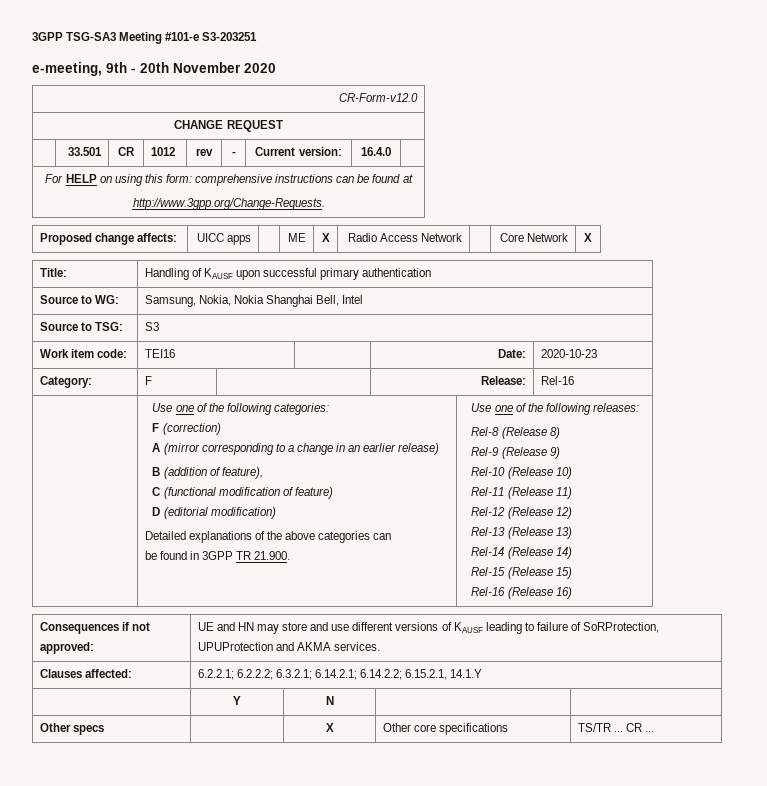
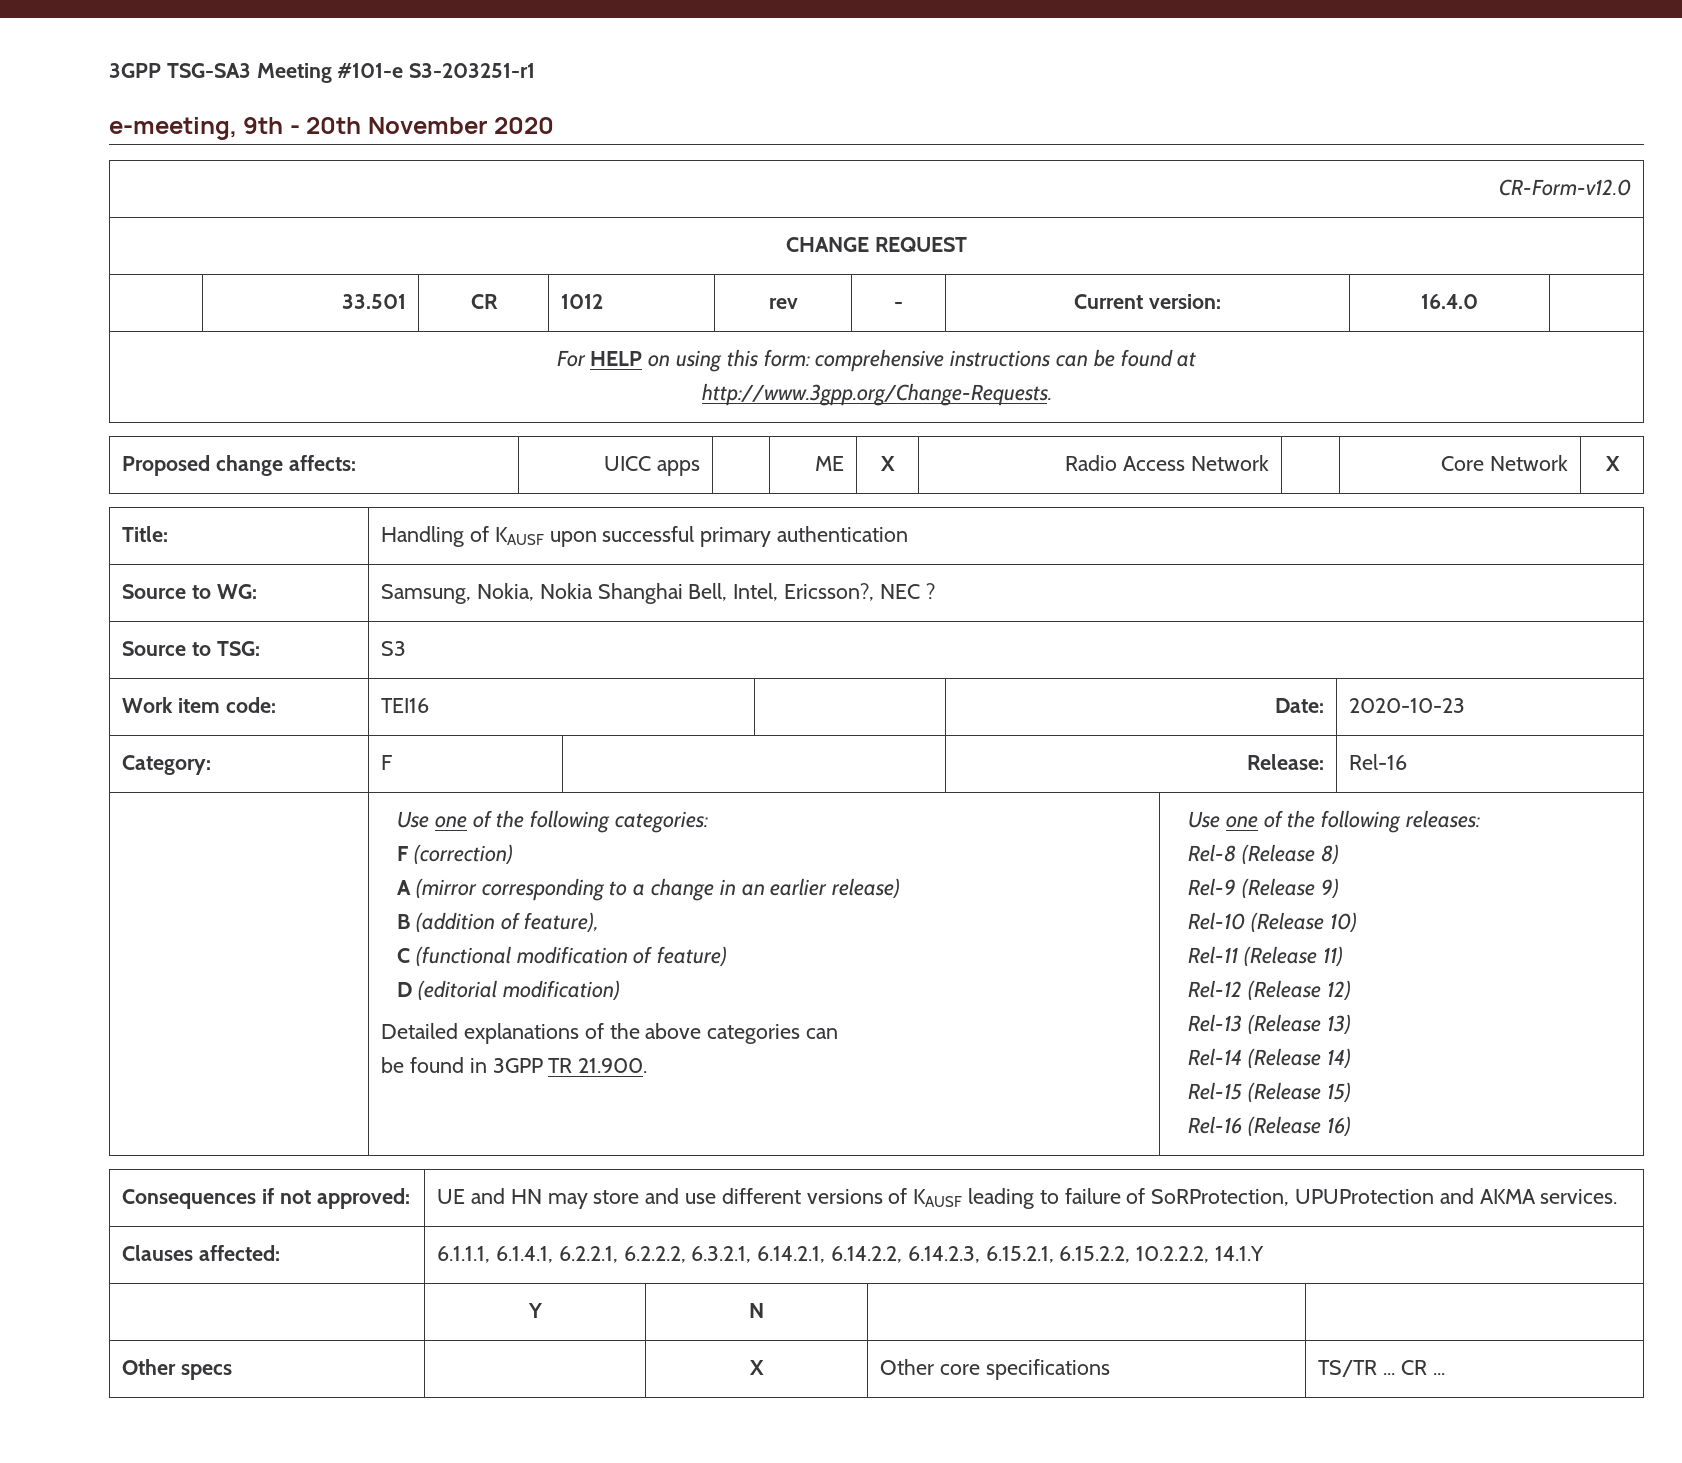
[202,32,258,41] S3-203251 -> [409,63,536,78] S3-203251-r1
[342,295,364,304] Intel -> [733,583,935,601] Intel, Ericsson?, NEC ?
[197,669,448,680] 6.2.2.1; 6.2.2.2; 6.3.2.1; 6.14.2.1; 6.14.2.2; 6.15.2.1, -> [437,1246,1210,1263] 6.1.1.1, 6.1.4.1, 6.2.2.1, 6.2.2.2, 6.3.2.1, 6.14.2.1, 6.14.2.2, 6.14.2.3, 6.15.2.1, 6.15.2.2, 10.2.2.2,

